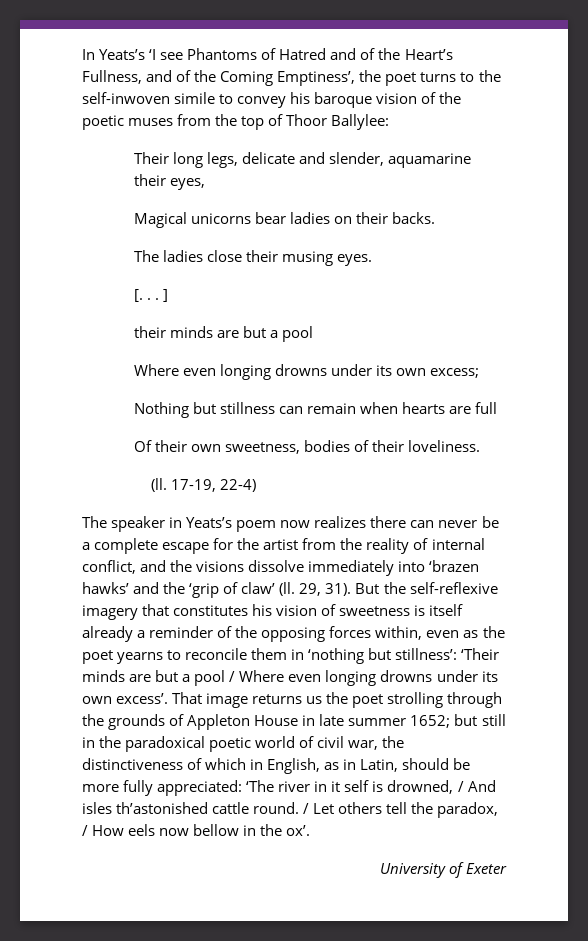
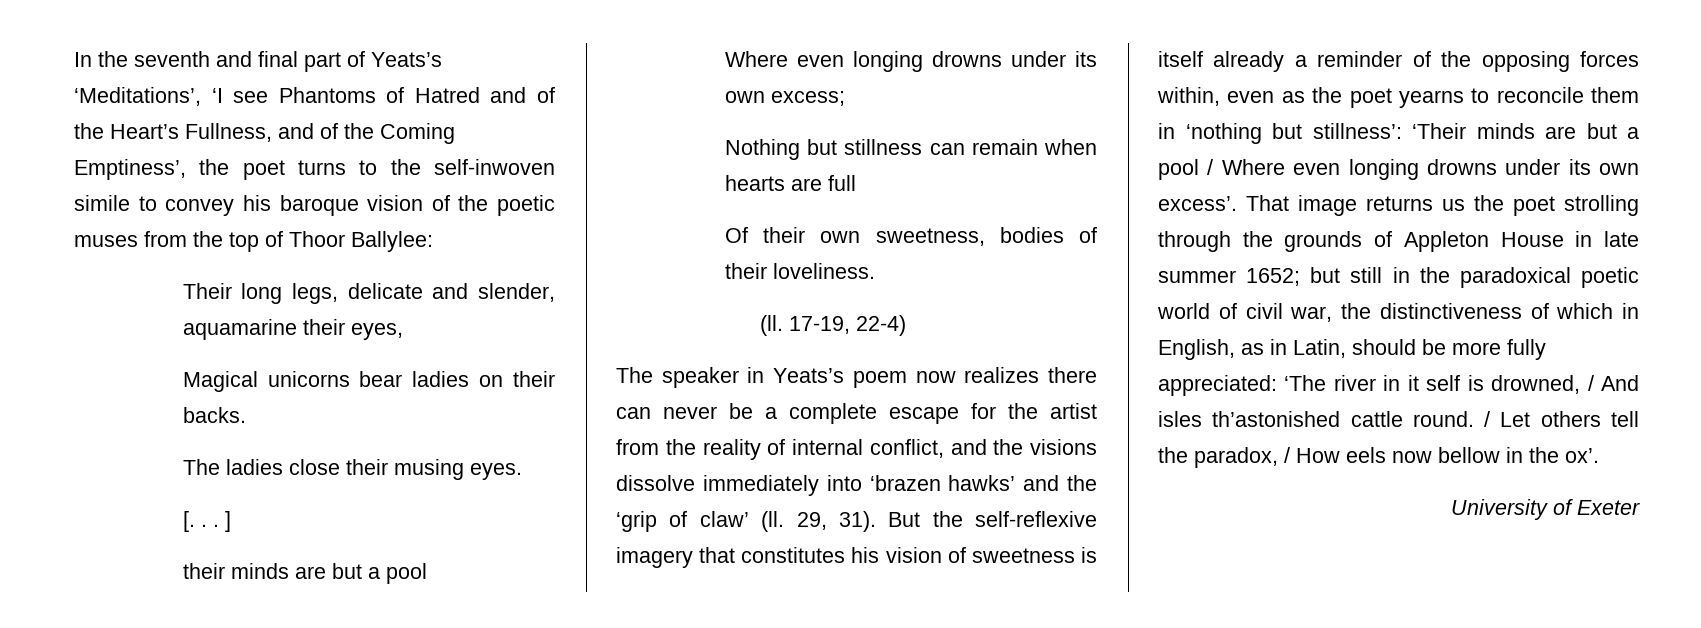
[99,49,146,60] Yeats’s -> [98,51,442,72] [74,87,201,106] the seventh and final part of Yeats’s ‘Meditations’,

